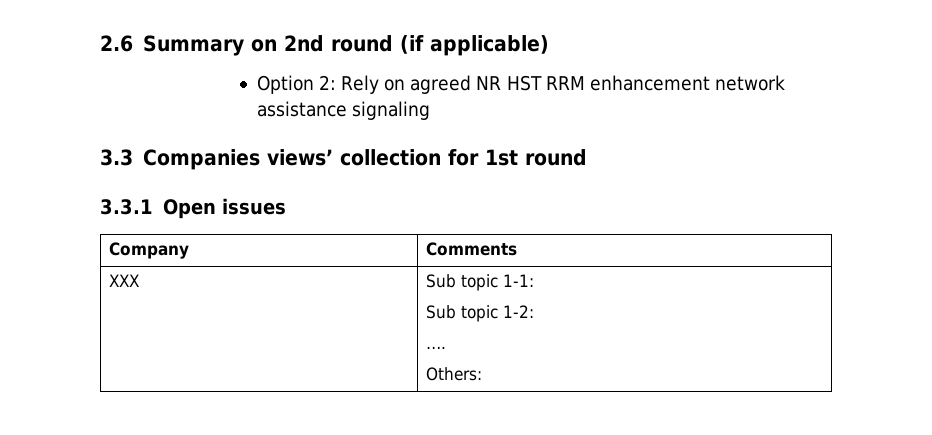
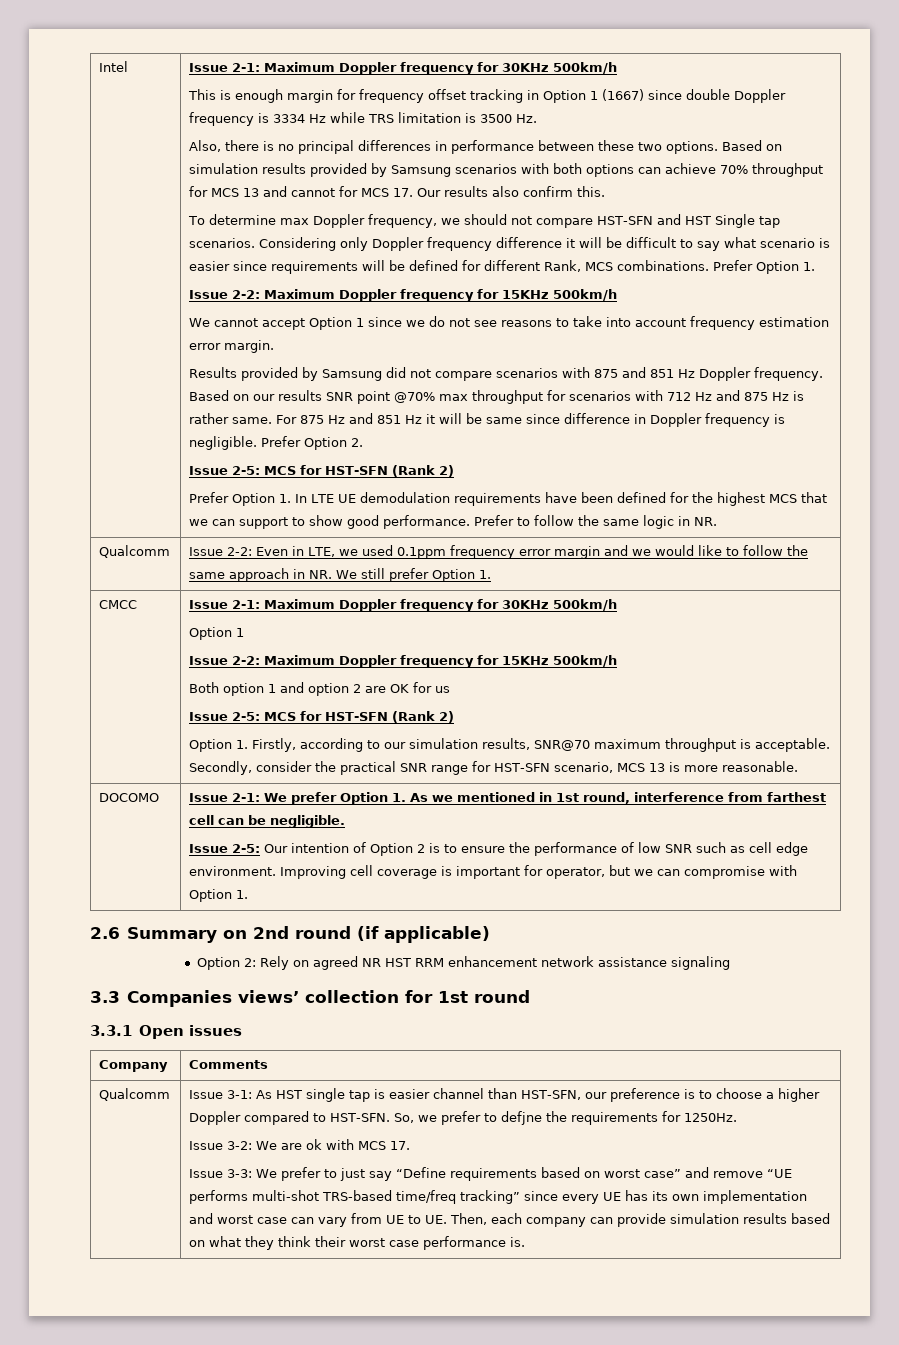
(100, 43) none -> [99,61,129,72] [189,62,618,75] [188,89,787,103] [189,112,538,126] [189,140,783,154] [189,163,824,177] [189,186,606,197] [188,214,780,228] [189,237,831,251] [189,260,816,274] [189,289,618,302] [189,316,830,330] [189,340,275,353] [189,367,824,381] [189,390,805,404] [189,413,786,427] [189,436,364,450] [189,465,454,477] [189,492,827,506] [189,515,718,529] [99,545,171,558] [189,545,808,559] [189,568,492,582] [99,600,138,609] [189,599,618,612] [189,627,245,640] [189,655,618,668] [189,682,451,696] [189,711,454,723] [189,738,831,752] [189,761,798,775] [99,793,160,802] [189,792,827,805] [189,815,346,828] [189,842,809,856] [189,865,798,879] [189,889,249,902] Intel | Issue 2-1: Maximum Doppler frequency for 30KHz 500km/h // This is enough margin for frequency offset tracking in Option 1 (1667) since double Doppler frequency is 3334 Hz while TRS limitation is 3500 Hz. // Also, there is no principal differences in performance between these two options. Based on simulation results provided by Samsung scenarios with both options can achieve 70% throughput for MCS 13 and cannot for MCS 17. Our results also confirm this. // To determine max Doppler frequency, we should not compare HST-SFN and HST Single tap scenarios. Considering only Doppler frequency difference it will be difficult to say what scenario is easier since requirements will be defined for different Rank, MCS combinations. Prefer Option 1. // Issue 2-2: Maximum Doppler frequency for 15KHz 500km/h // We cannot accept Option 1 since we do not see reasons to take into account frequency estimation error margin. // Results provided by Samsung did not compare scenarios with 875 and 851 Hz Doppler frequency. Based on our results SNR point @70% max throughput for scenarios with 712 Hz and 875 Hz is rather same. For 875 Hz and 851 Hz it will be same since difference in Doppler frequency is negligible. Prefer Option 2. // Issue 2-5: MCS for HST-SFN (Rank 2) // Prefer Option 1. In LTE UE demodulation requirements have been defined for the highest MCS that we can support to show good performance. Prefer to follow the same logic in NR. // Qualcomm | Issue 2-2: Even in LTE, we used 0.1ppm frequency error margin and we would like to follow the same approach in NR. We still prefer Option 1. // CMCC | Issue 2-1: Maximum Doppler frequency for 30KHz 500km/h // Option 1 // Issue 2-2: Maximum Doppler frequency for 15KHz 500km/h // Both option 1 and option 2 are OK for us // Issue 2-5: MCS for HST-SFN (Rank 2) // Option 1. Firstly, according to our simulation results, SNR@70 maximum throughput is acceptable. Secondly, consider the practical SNR range for HST-SFN scenario, MCS 13 is more reasonable. // DOCOMO | Issue 2-1: We prefer Option 1. As we mentioned in 1st round, interference from farthest cell can be negligible. // Issue 2-5: Our intention of Option 2 is to ensure the performance of low SNR such as cell edge environment. Improving cell coverage is important for operator, but we can compromise with Option 1. //
[108,274,139,287] [425,274,534,291] [425,305,534,322] [425,346,446,349] [425,367,482,381] XXX | Sub topic 1-1: // Sub topic 1-2: // …. // Others: -> [99,1088,171,1101] [189,1088,820,1102] [189,1111,737,1125] [189,1139,411,1150] [189,1167,793,1181] [189,1190,808,1204] [189,1213,831,1227] [189,1236,526,1250] Qualcomm | Issue 3-1: As HST single tap is easier channel than HST-SFN, our preference is to choose a higher Doppler compared to HST-SFN. So, we prefer to defjne the requirements for 1250Hz. // Issue 3-2: We are ok with MCS 17. // Issue 3-3: We prefer to just say “Define requirements based on worst case” and remove “UE performs multi-shot TRS-based time/freq tracking” since every UE has its own implementation and worst case can vary from UE to UE. Then, each company can provide simulation results based on what they think their worst case performance is.

